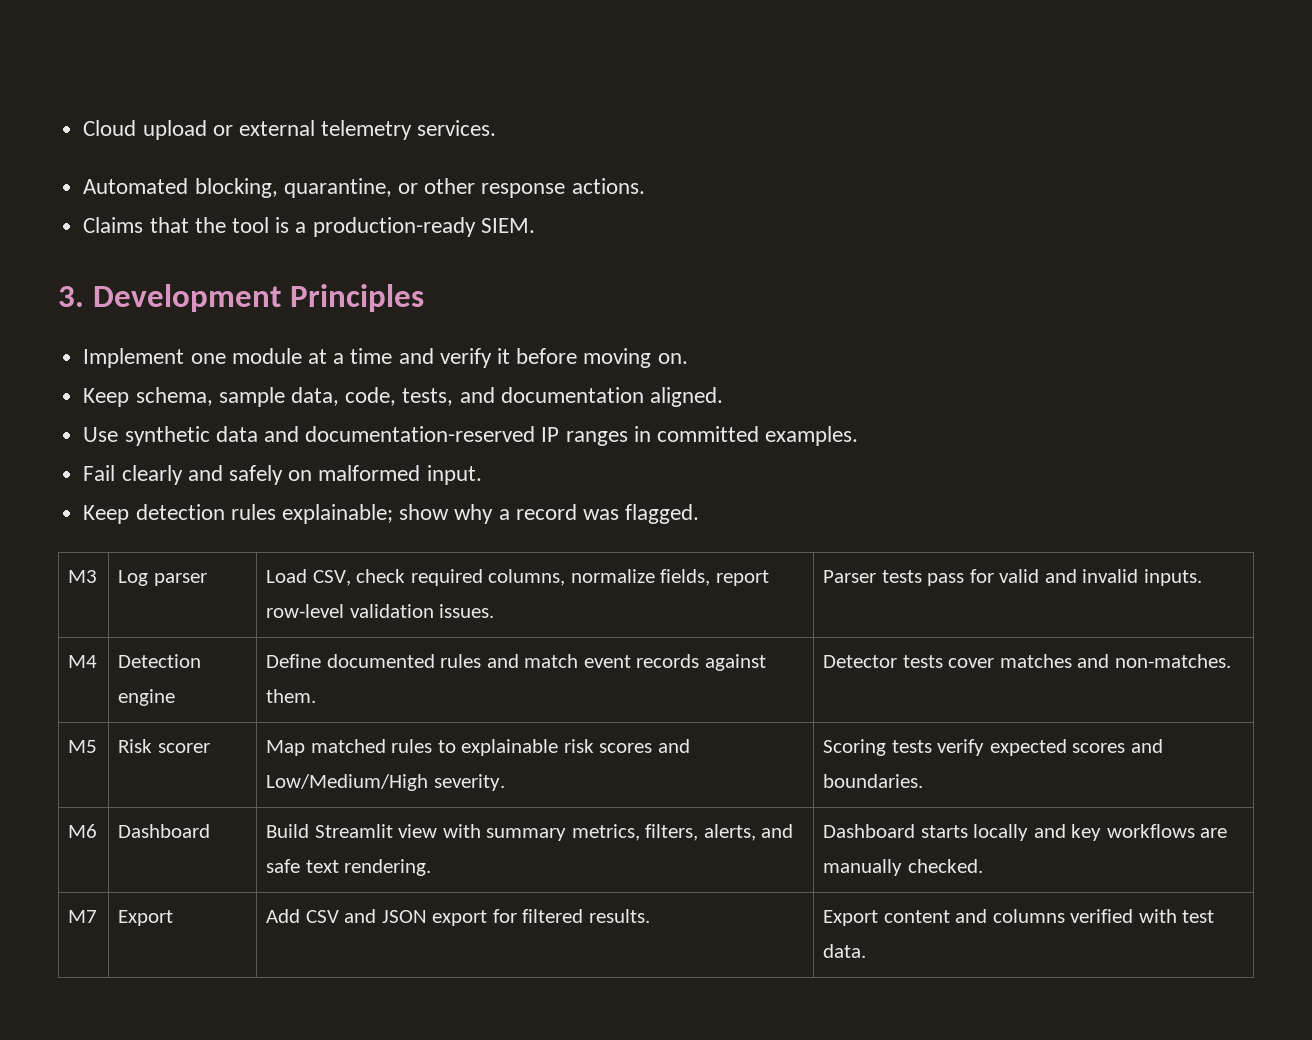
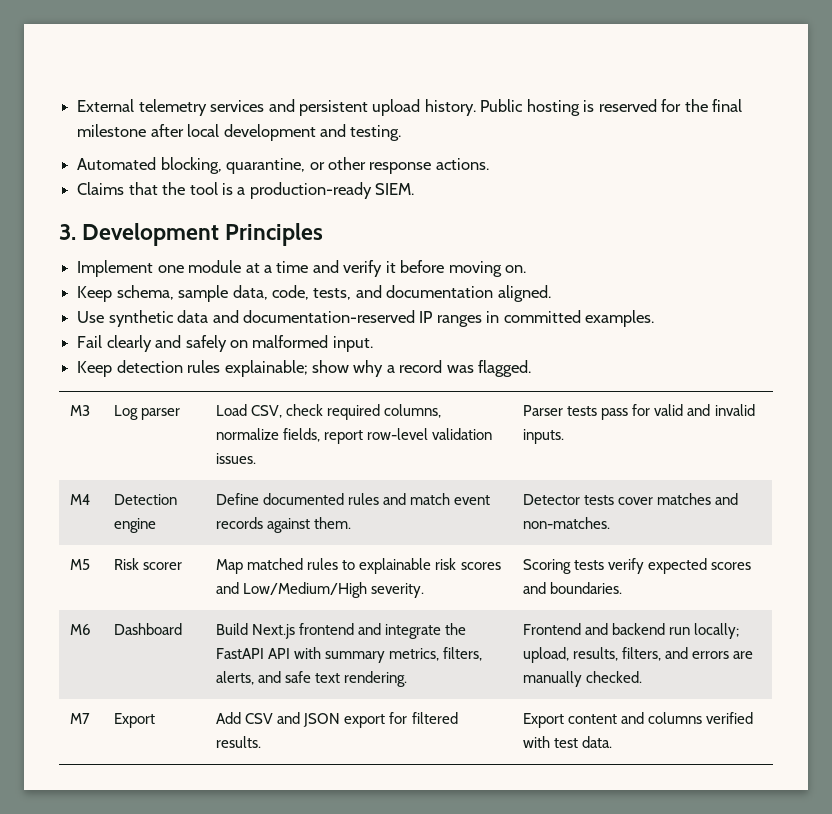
[83,120,497,140] Cloud upload or external telemetry services. -> [77,99,743,116] [77,124,402,141] External telemetry services and persistent upload history. Public hosting is reserved for the final milestone after local development and testing.
[314,824,438,838] Streamlit view -> [252,623,467,639] [216,648,291,659] Next.js frontend and integrate the FastAPI API
[823,824,1195,841] Dashboard starts locally and key workflows -> [523,623,740,639] [523,647,730,663] Frontend and backend run locally; upload, results, filters, and errors

